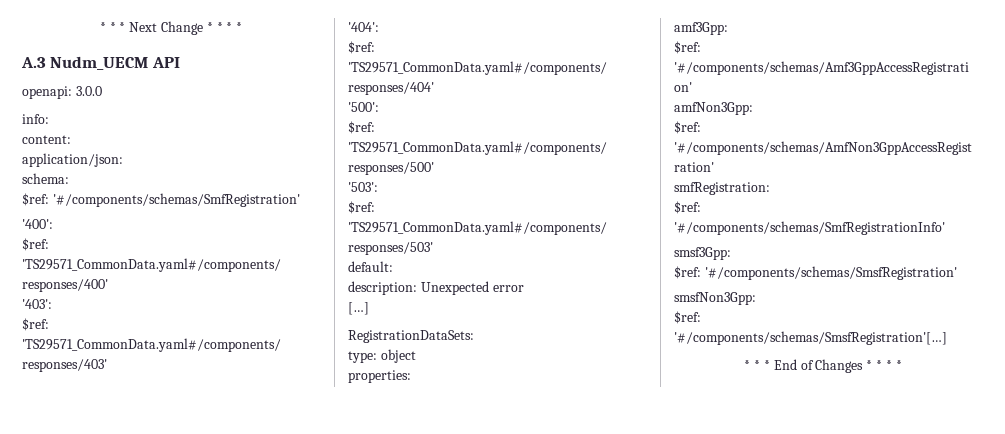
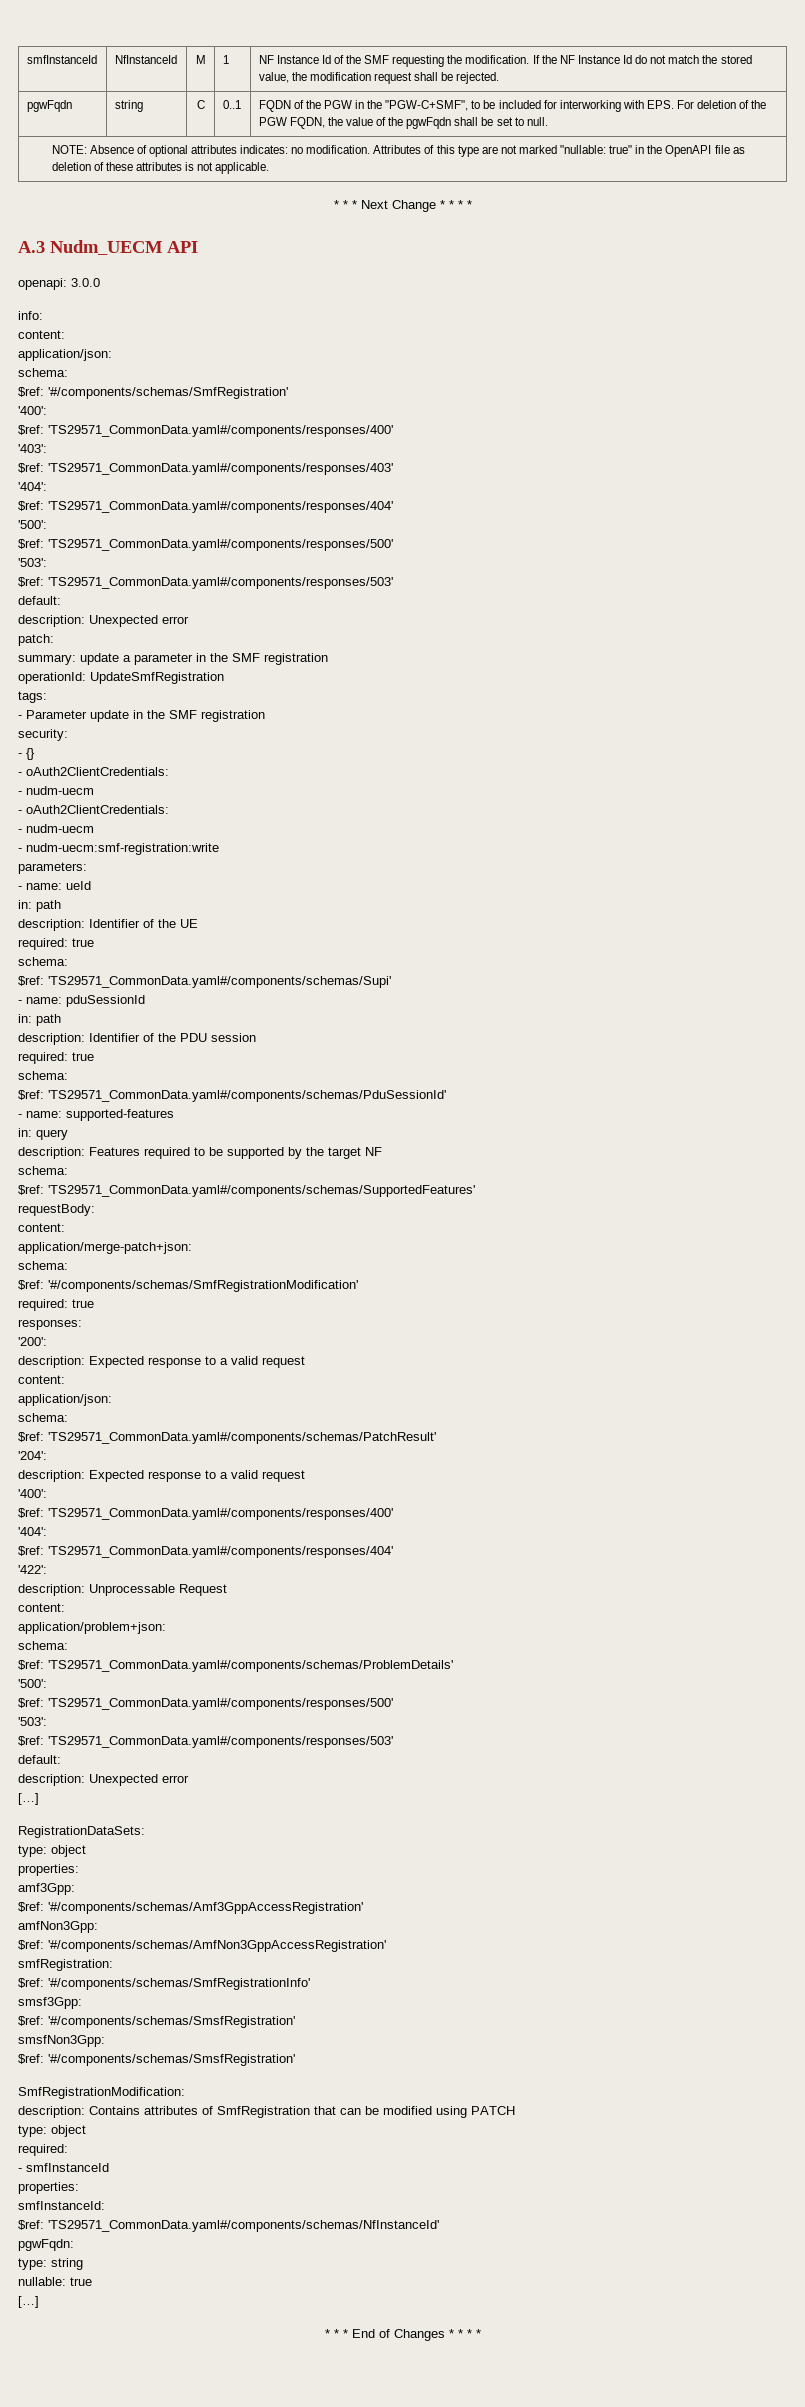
(99, 27) none -> [26,55,97,64] [114,55,177,64] [195,55,206,64] [222,55,229,64] [258,55,752,67] [258,72,500,84] [26,100,72,112] [114,100,143,112] [196,100,205,109] [222,100,241,109] [258,100,767,112] [258,117,548,129] [51,145,745,157] [51,162,270,174] smfInstanceId | NfInstanceId | M | 1 | NF Instance Id of the SMF requesting the modification. If the NF Instance Id do not match the stored value, the modification request shall be rejected. // pgwFqdn | string | C | 0..1 | FQDN of the PGW in the "PGW-C+SMF", to be included for interworking with EPS. For deletion of the PGW FQDN, the value of the pgwFqdn shall be set to null. // NOTE: Absence of optional attributes indicates: no modification. Attributes of this type are not marked "nullable: true" in the OpenAPI file as deletion of these attributes is not applicable. //
(524, 288) none -> [18,634,54,646] [18,653,328,665] [18,672,224,684] [18,691,47,703] [18,710,265,722] [18,729,68,741] [18,748,35,760] [18,767,169,776] [18,786,94,795] [18,805,169,814] [18,824,94,833] [18,843,219,855] [18,862,87,874] [18,881,91,890] [18,900,61,912] [18,919,198,931] [18,938,94,950] [18,957,68,966] [18,976,391,988] [18,995,145,1007] [18,1014,61,1026] [18,1033,256,1045] [18,1052,94,1064] [18,1071,68,1080] [18,1090,446,1102] [18,1109,174,1121] [18,1128,68,1140] [18,1147,382,1159] [18,1166,68,1175] [18,1185,475,1197] [18,1204,95,1216] [18,1223,65,1232] [18,1242,192,1254] [18,1261,68,1270] [18,1280,358,1292] [18,1299,94,1311] [18,1319,82,1330] [18,1337,47,1346] [18,1356,305,1368] [18,1375,65,1384] [18,1394,112,1406] [18,1413,68,1422] [18,1432,436,1444] [18,1451,47,1460] [18,1470,305,1482] [18,1489,47,1498] [18,1508,393,1520] [18,1527,47,1536] [18,1546,393,1558] [18,1565,47,1574] [18,1584,227,1596] [18,1603,65,1612] [18,1622,166,1634] [18,1641,68,1650] [18,1660,453,1672] [18,1679,47,1688] [18,1698,393,1710] [18,1717,47,1726] [18,1736,393,1748] [18,1755,61,1764] [18,1774,189,1786] // patch: // summary: update a parameter in the SMF registration // operationId: UpdateSmfRegistration // tags: // - Parameter update in the SMF registration // security: // - {} // - oAuth2ClientCredentials: // - nudm-uecm // - oAuth2ClientCredentials: // - nudm-uecm // - nudm-uecm:smf-registration:write // parameters: // - name: ueId // in: path // description: Identifier of the UE // required: true // schema: // $ref: 'TS29571_CommonData.yaml#/components/schemas/Supi' // - name: pduSessionId // in: path // description: Identifier of the PDU session // required: true // schema: // $ref: 'TS29571_CommonData.yaml#/components/schemas/PduSessionId' // - name: supported-features // in: query // description: Features required to be supported by the target NF // schema: // $ref: 'TS29571_CommonData.yaml#/components/schemas/SupportedFeatures' // requestBody: // content: // application/merge-patch+json: // schema: // $ref: '#/components/schemas/SmfRegistrationModification' // required: true // responses: // '200': // description: Expected response to a valid request // content: // application/json: // schema: // $ref: 'TS29571_CommonData.yaml#/components/schemas/PatchResult' // '204': // description: Expected response to a valid request // '400': // $ref: 'TS29571_CommonData.yaml#/components/responses/400' // '404': // $ref: 'TS29571_CommonData.yaml#/components/responses/404' // '422': // description: Unprocessable Request // content: // application/problem+json: // schema: // $ref: 'TS29571_CommonData.yaml#/components/schemas/ProblemDetails' // '500': // $ref: 'TS29571_CommonData.yaml#/components/responses/500' // '503': // $ref: 'TS29571_CommonData.yaml#/components/responses/503' // default: // description: Unexpected error
[674,331,947,345] '#/components/schemas/SmsfRegistration'[…] -> [48,2054,295,2066] [18,2087,185,2099] [18,2106,515,2118] [18,2125,86,2137] [18,2144,68,2156] [18,2163,109,2172] [18,2182,79,2194] [18,2201,105,2210] [18,2220,439,2232] [18,2239,74,2251] [18,2258,83,2270] [18,2277,92,2286] [18,2296,39,2308] '#/components/schemas/SmsfRegistration' // SmfRegistrationModification: // description: Contains attributes of SmfRegistration that can be modified using PATCH // type: object // required: // - smfInstanceId // properties: // smfInstanceId: // $ref: 'TS29571_CommonData.yaml#/components/schemas/NfInstanceId' // pgwFqdn: // type: string // nullable: true // […]

